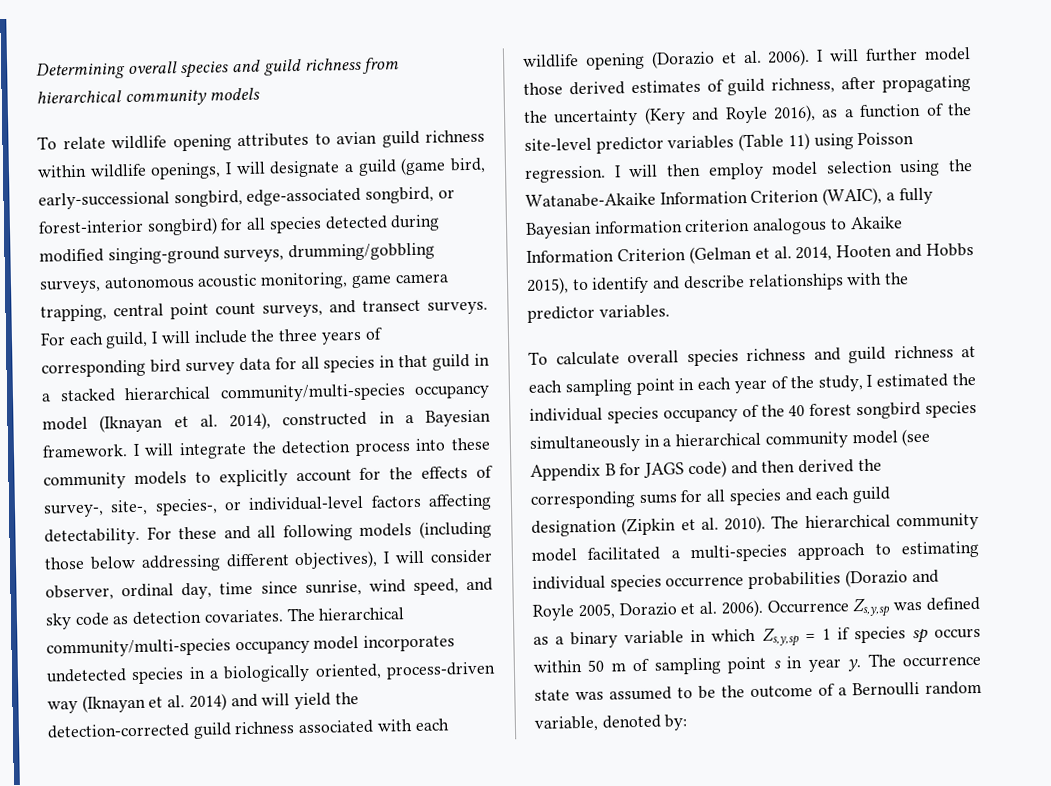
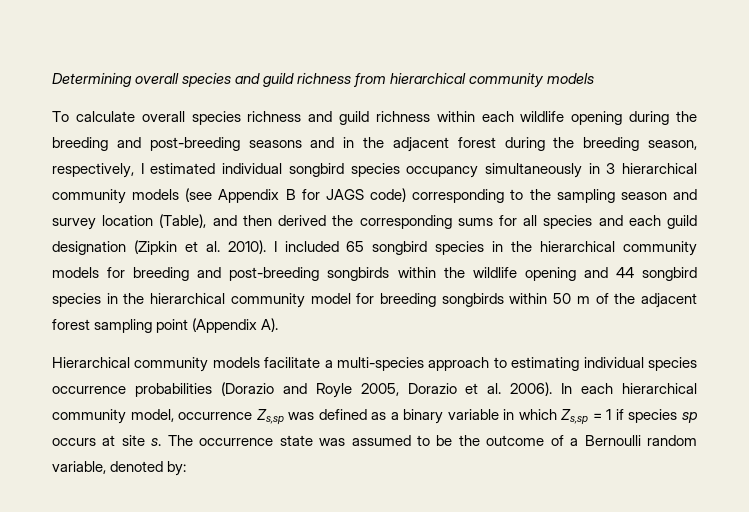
[37,129,485,152] [37,157,487,180] [38,186,455,210] [38,214,441,236] [39,242,436,265] [39,272,449,294] [40,299,488,322] [40,327,383,349] [41,353,490,378] [41,383,490,403] [42,409,491,433] [42,437,491,460] [43,465,493,490] [43,493,492,518] [44,520,492,546] [44,549,493,572] [45,577,493,601] [45,607,406,630] [46,634,456,658] [46,661,496,685] [47,692,359,714] [47,718,449,739] [522,47,972,70] [523,75,971,96] [523,103,972,127] [524,132,915,154] [524,159,973,183] [525,187,933,208] [525,216,903,239] [526,243,974,265] [526,272,910,295] [527,304,670,323] // To relate wildlife opening attributes to avian guild richness within wildlife openings, I will designate a guild (game bird, early-successional songbird, edge-associated songbird, or forest-interior songbird) for all species detected during modified singing-ground surveys, drumming/gobbling surveys, autonomous acoustic monitoring, game camera trapping, central point count surveys, and transect surveys. For each guild, I will include the three years of corresponding bird survey data for all species in that guild in a stacked hierarchical community/multi-species occupancy model (Iknayan et al. 2014), constructed in a Bayesian framework. I will integrate the detection process into these community models to explicitly account for the effects of survey-, site-, species-, or individual-level factors affecting detectability. For these and all following models (including those below addressing different objectives), I will consider observer, ordinal day, time since sunrise, wind speed, and sky code as detection covariates. The hierarchical community/multi-species occupancy model incorporates undetected species in a biologically oriented, process-driven way (Iknayan et al. 2014) and will yield the detection-corrected guild richness associated with each wildlife opening (Dorazio et al. 2006). I will further model those derived estimates of guild richness, after propagating the uncertainty (Kery and Royle 2016), as a function of the site-level predictor variables (Table 11) using Poisson regression. I will then employ model selection using the Watanabe-Akaike Information Criterion (WAIC), a fully Bayesian information criterion analogous to Akaike Information Criterion (Gelman et al. 2014, Hooten and Hobbs 2015), to identify and describe relationships with the predictor variables. -> (595, 78) none
[961,345,976,358] [528,372,976,397] [529,400,977,424] at each sampling point in each year of the study, I estimated the individual species occupancy of the 40 forest songbird species -> [436,111,697,125] [52,137,697,152] [52,163,479,178] within each wildlife opening during the breeding and post-breeding seasons and in the adjacent forest during the breeding season, respectively, I estimated individual songbird species occupancy
[662,430,898,449] a hierarchical community model -> [606,163,697,174] [52,189,180,204] 3 hierarchical community models
(727, 469) none -> [412,189,697,203] [52,214,207,230] corresponding to the sampling season and survey location (Table),
[771,512,979,531] [531,546,661,562] The hierarchical community model facilitated -> [273,241,697,256] [52,267,698,281] [52,293,697,308] [52,318,279,333] [52,357,321,372] I included 65 songbird species in the hierarchical community models for breeding and post-breeding songbirds within the wildlife opening and 44 songbird species in the hierarchical community model for breeding songbirds within 50 m of the adjacent forest sampling point (Appendix A). // Hierarchical community models facilitate
[766,597,892,618] Occurrence Zs,y,sp -> [561,383,697,394] [52,409,284,425] In each hierarchical community model, occurrence Zs,sp
[761,627,800,647] Zs,y,sp -> [561,409,589,425] Zs,sp
[533,656,863,675] within 50 m of sampling point s in year y. -> [102,435,162,446] at site s.

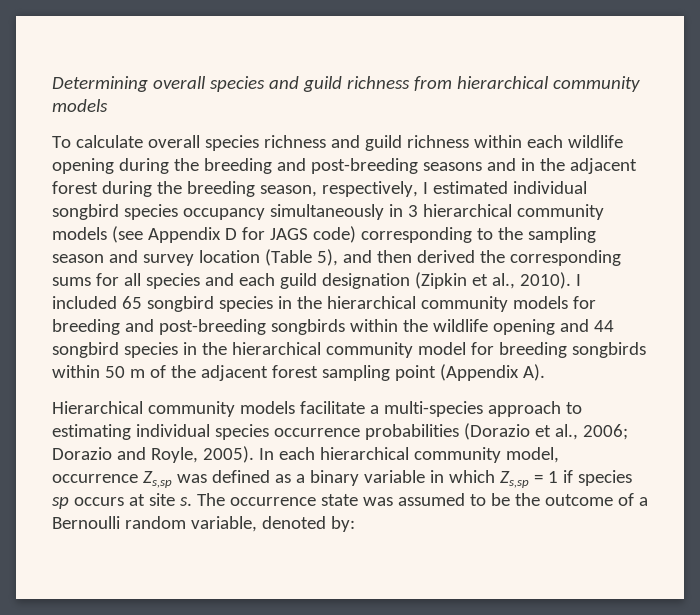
[285,189,296,200] B -> [224,228,237,240] D
[159,214,207,228] (Table), -> [264,249,338,266] (Table 5),
[205,241,220,252] al. -> [491,273,515,289] al.,
[282,382,553,398] and Royle 2005, Dorazio et al. 2006). -> [534,424,628,440] [52,446,254,463] et al., 2006; Dorazio and Royle, 2005).

